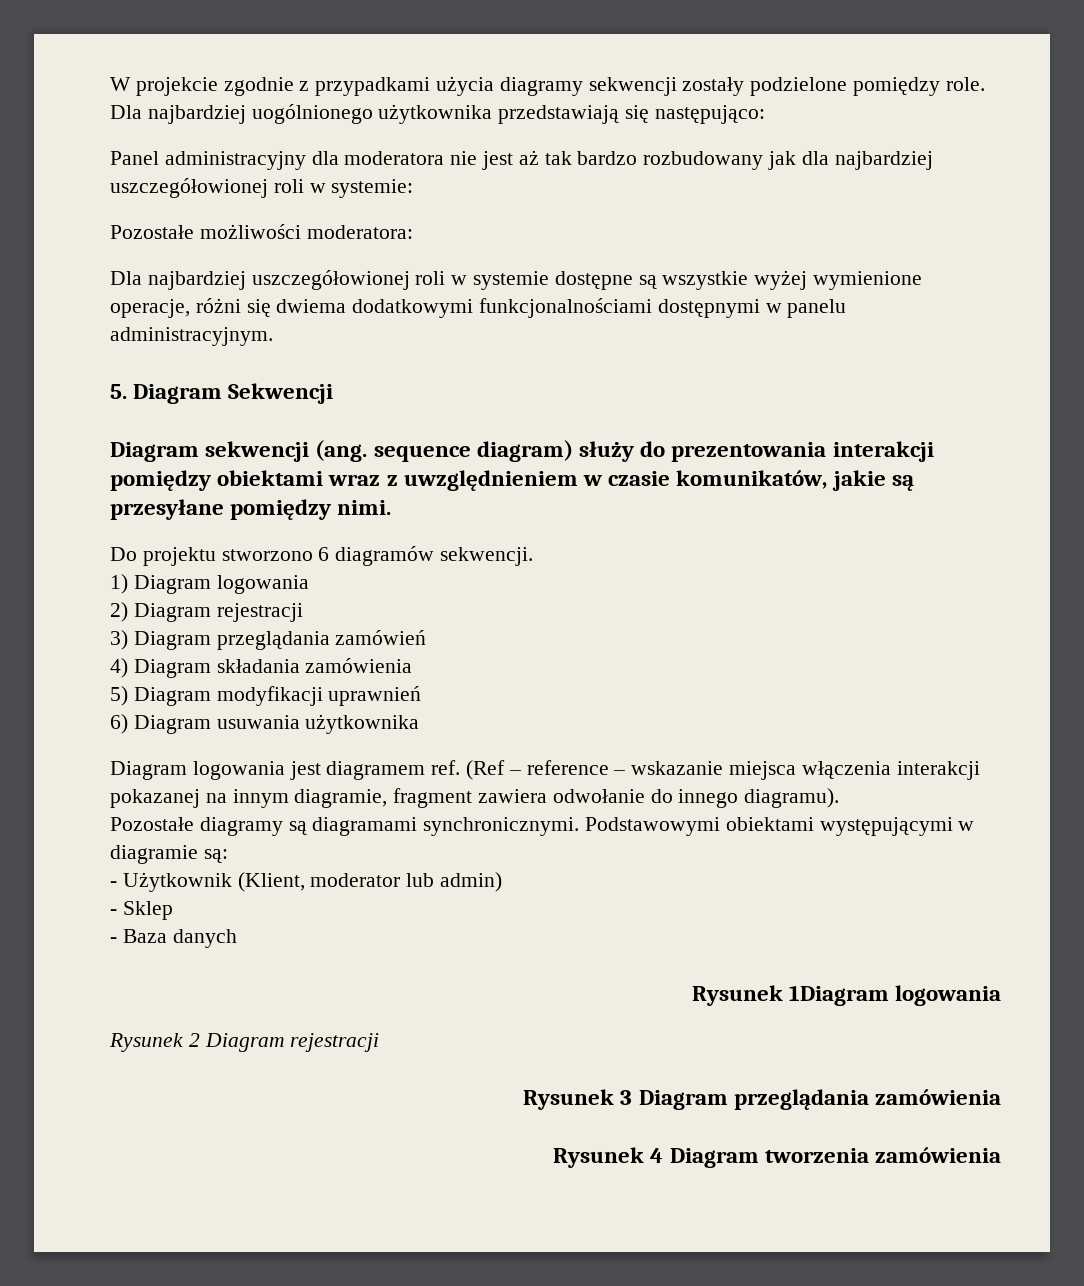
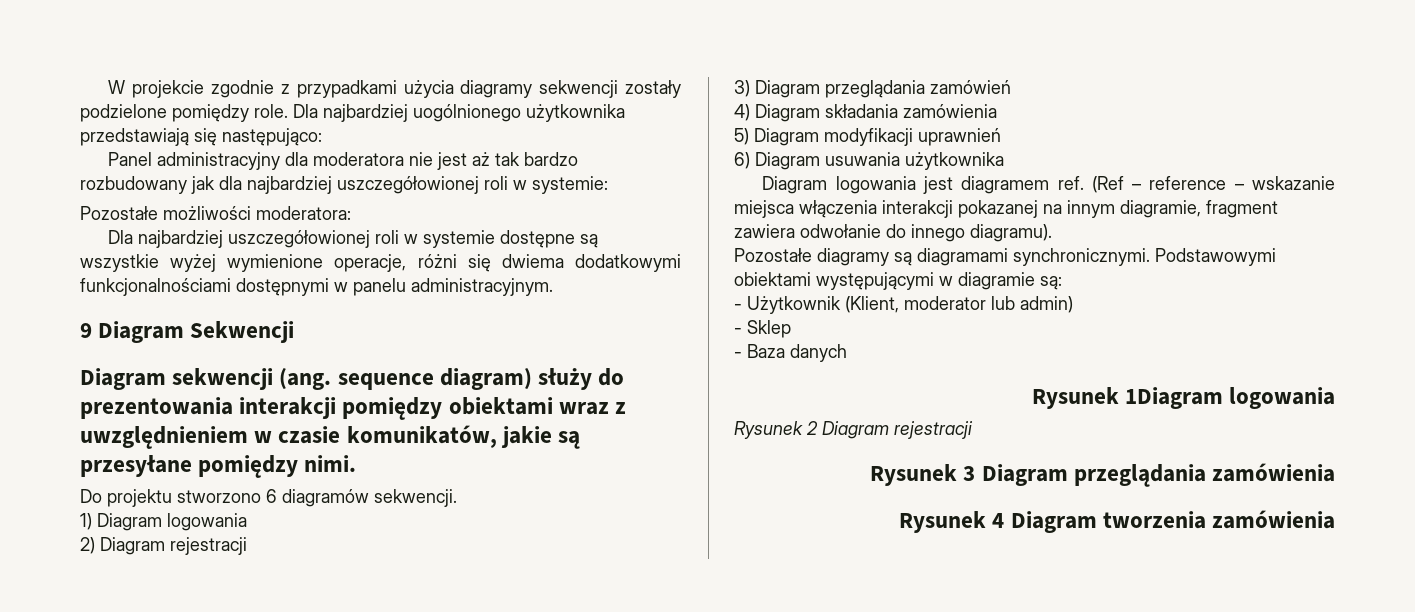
[110,384,127,399] 5. -> [80,323,92,338] 9

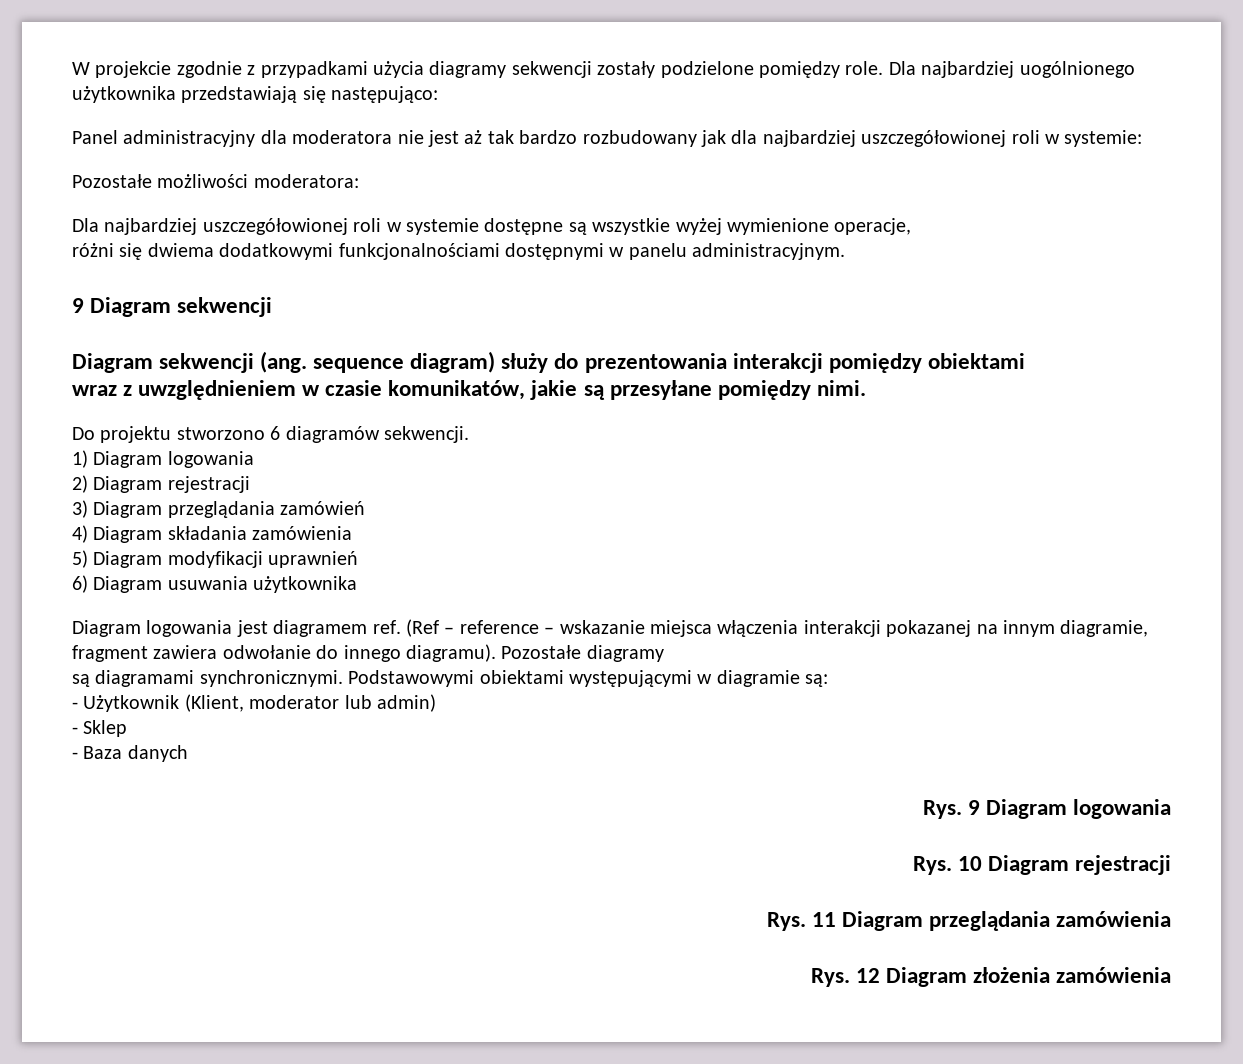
(407, 263) none -> (912, 226) //
[190,321,295,343] Sekwencji -> [177,297,273,317] sekwencji
(553, 406) none -> (1025, 361) //
(1052, 233) // -> (496, 653) none
(889, 257) none -> (664, 653) //
[1031,387,1335,409] [734,421,973,439] [870,464,976,486] Rysunek 1Diagram logowania // Rysunek 2 Diagram rejestracji // Rysunek 3 -> [922,799,1171,819] [912,855,1171,875] [766,912,836,931] Rys. 9 Diagram logowania // Rys. 10 Diagram rejestracji // Rys. 11
[899,511,1206,533] Rysunek 4 Diagram tworzenia -> [810,967,1050,987] Rys. 12 Diagram złożenia

